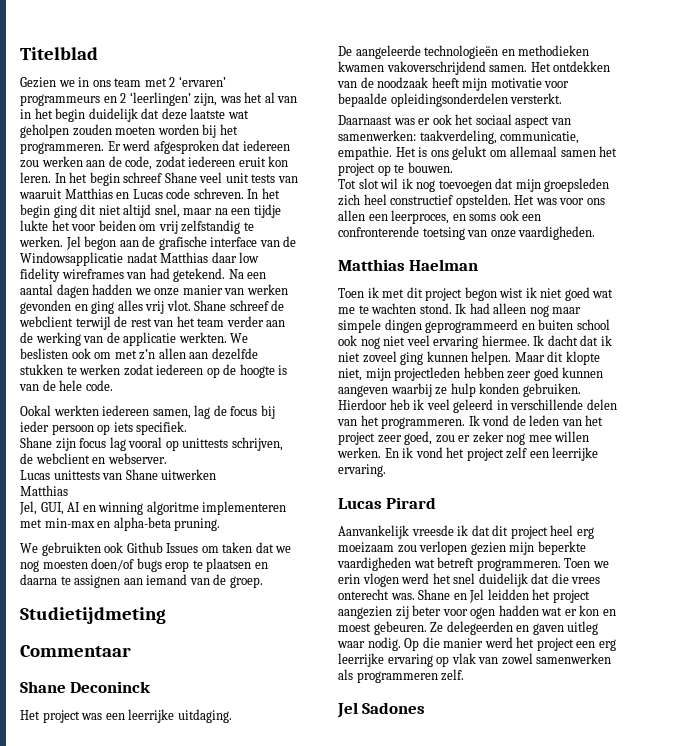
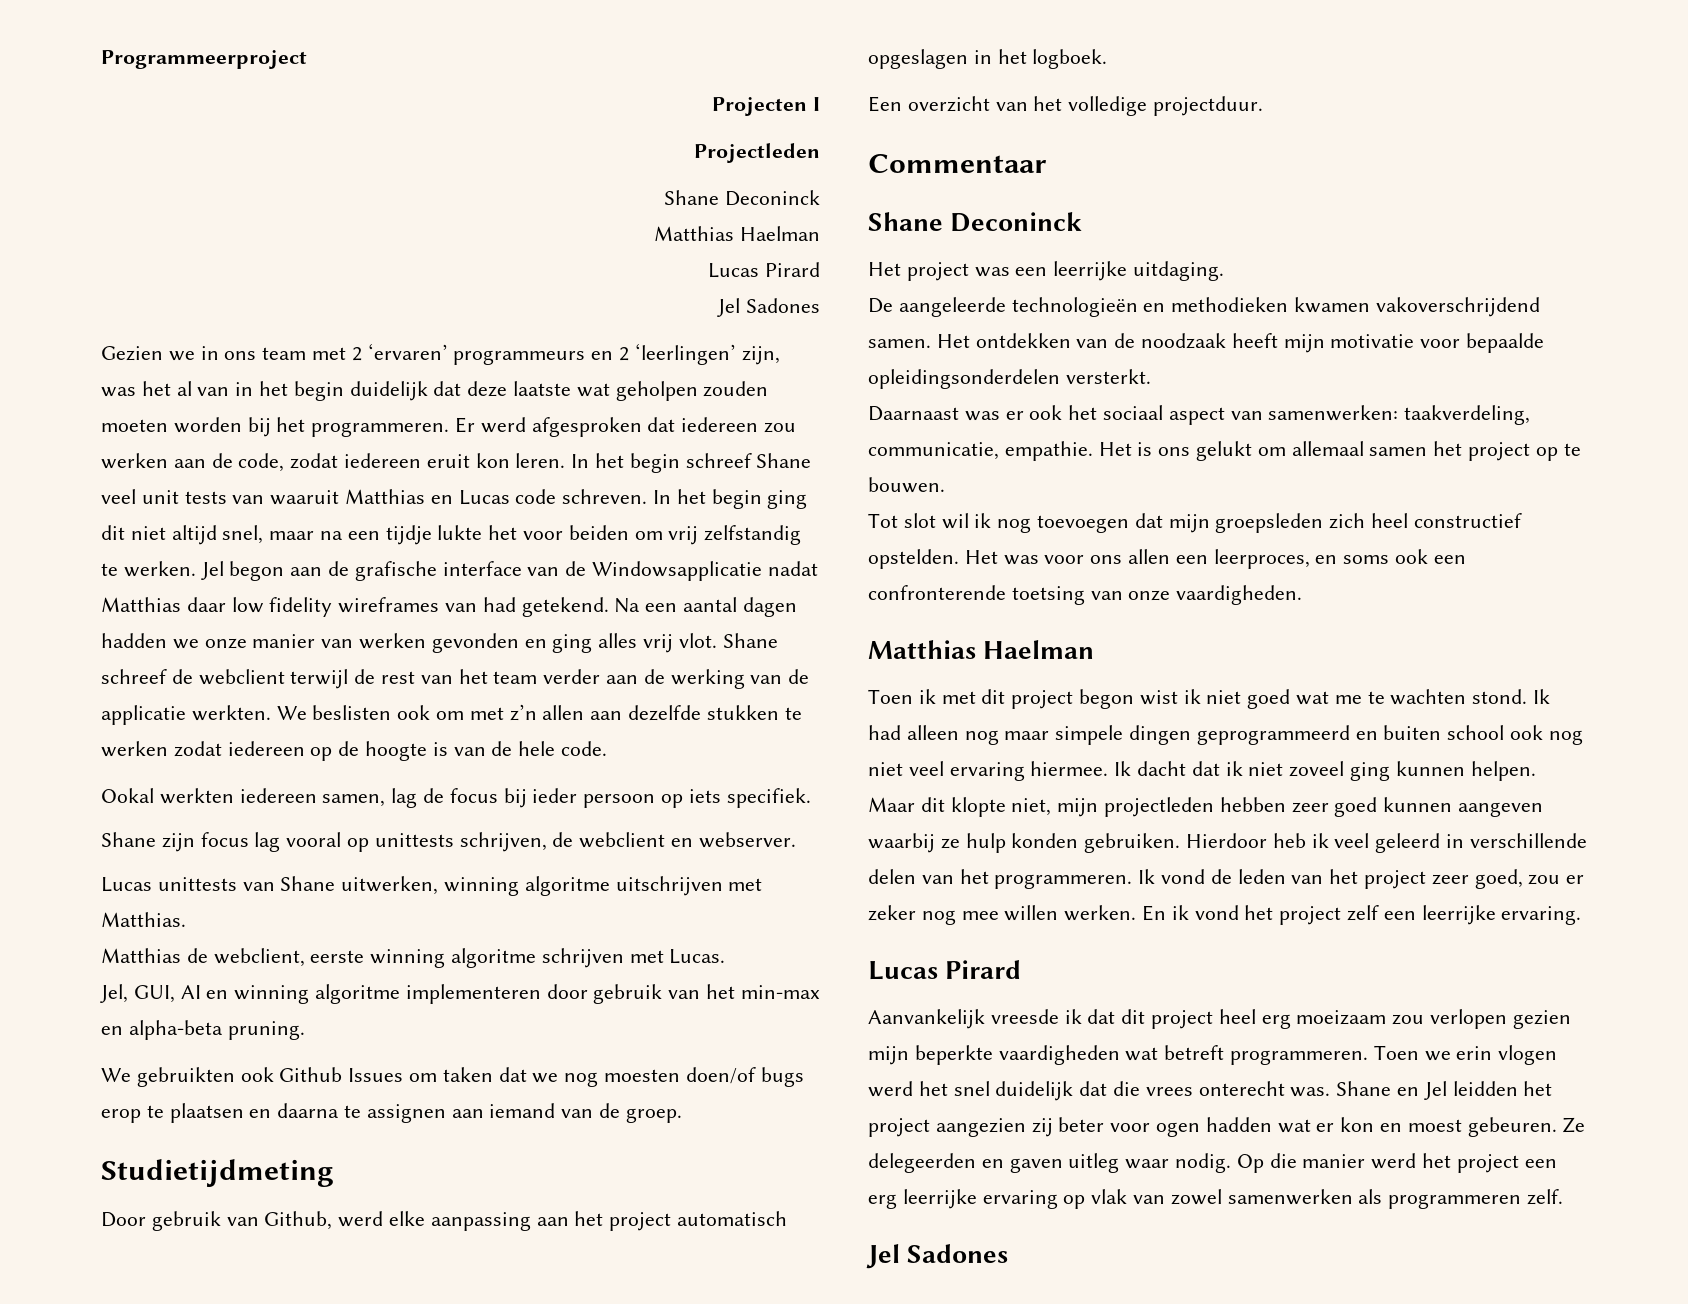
[20,47,98,60] Titelblad -> [101,50,307,69] [712,97,820,116] [694,143,820,163] [664,190,820,206] [654,226,820,241] [708,262,820,278] [717,298,820,317] Programmeerproject // Projecten I // Projectleden // Shane Deconinck // Matthias Haelman // Lucas Pirard // Jel Sadones
[161,469,217,480] [20,485,68,496] uitwerken // Matthias -> [341,876,763,896] [101,912,186,927] [101,948,726,968] uitwerken, winning algoritme uitschrijven met Matthias. // Matthias de webclient, eerste winning algoritme schrijven met Lucas.
[20,519,42,528] met -> [546,984,736,1004] door gebruik van het
(166, 615) none -> [101,1211,788,1231] [868,49,1108,69] [868,96,1264,116] // Door gebruik van Github, werd elke aanpassing aan het project automatisch opgeslagen in het logboek. // Een overzicht van het volledige projectduur.

